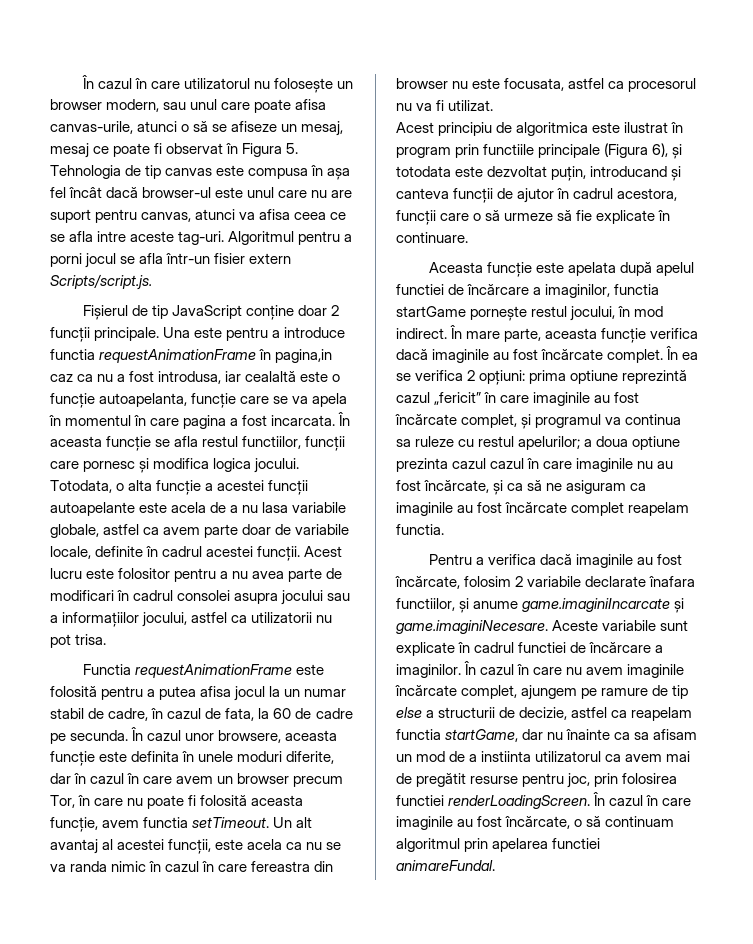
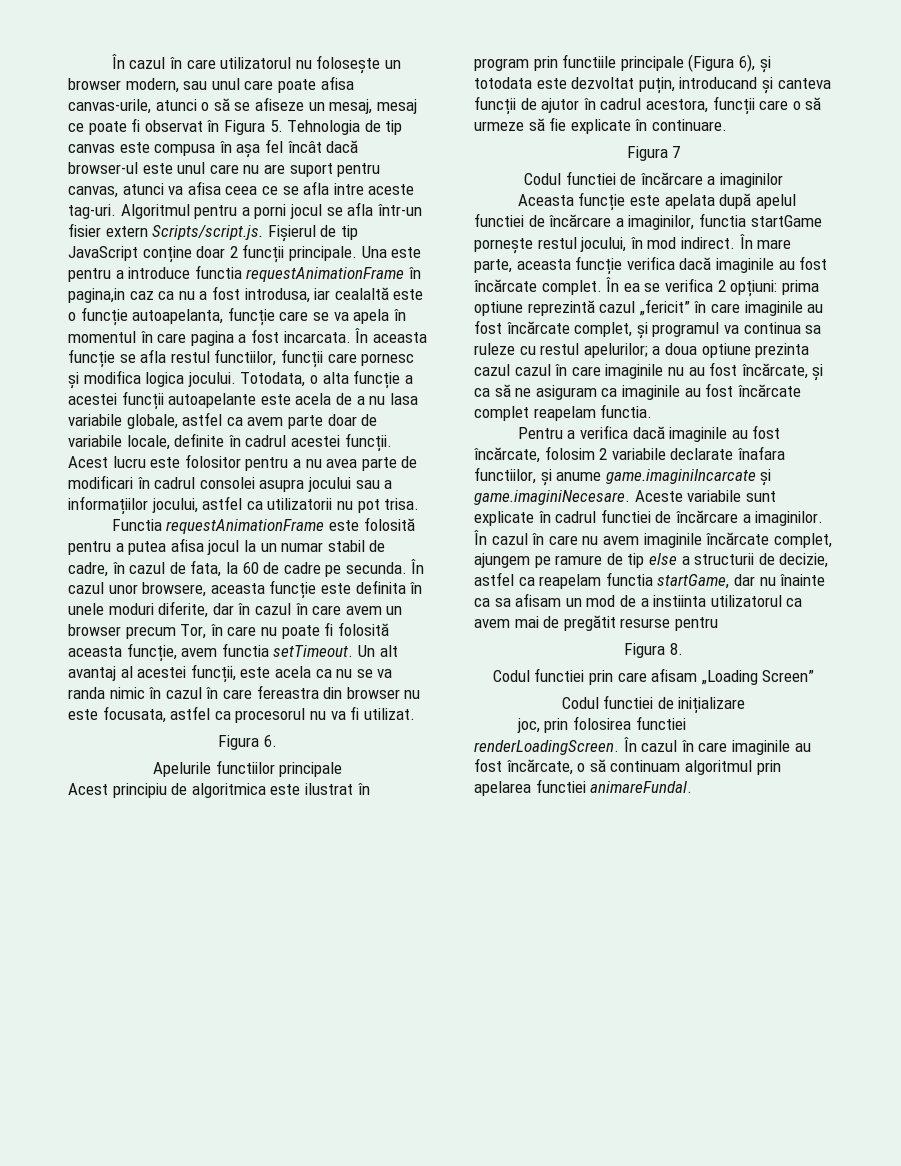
(152, 282) // -> (264, 232) none
(494, 105) none -> [218,735,277,750] [152,760,343,777] // Figura 6. // Apelurile functiilor principale
(468, 237) none -> [626,146,681,161] [524,171,783,188] // Figura 7 // Codul functiei de încărcare a imaginilor
(565, 780) none -> [624,643,683,658] [492,668,815,685] [561,695,746,714] // Figura 8. // Codul functiei prin care afisam „Loading Screen” // Codul functiei de inițializare //

